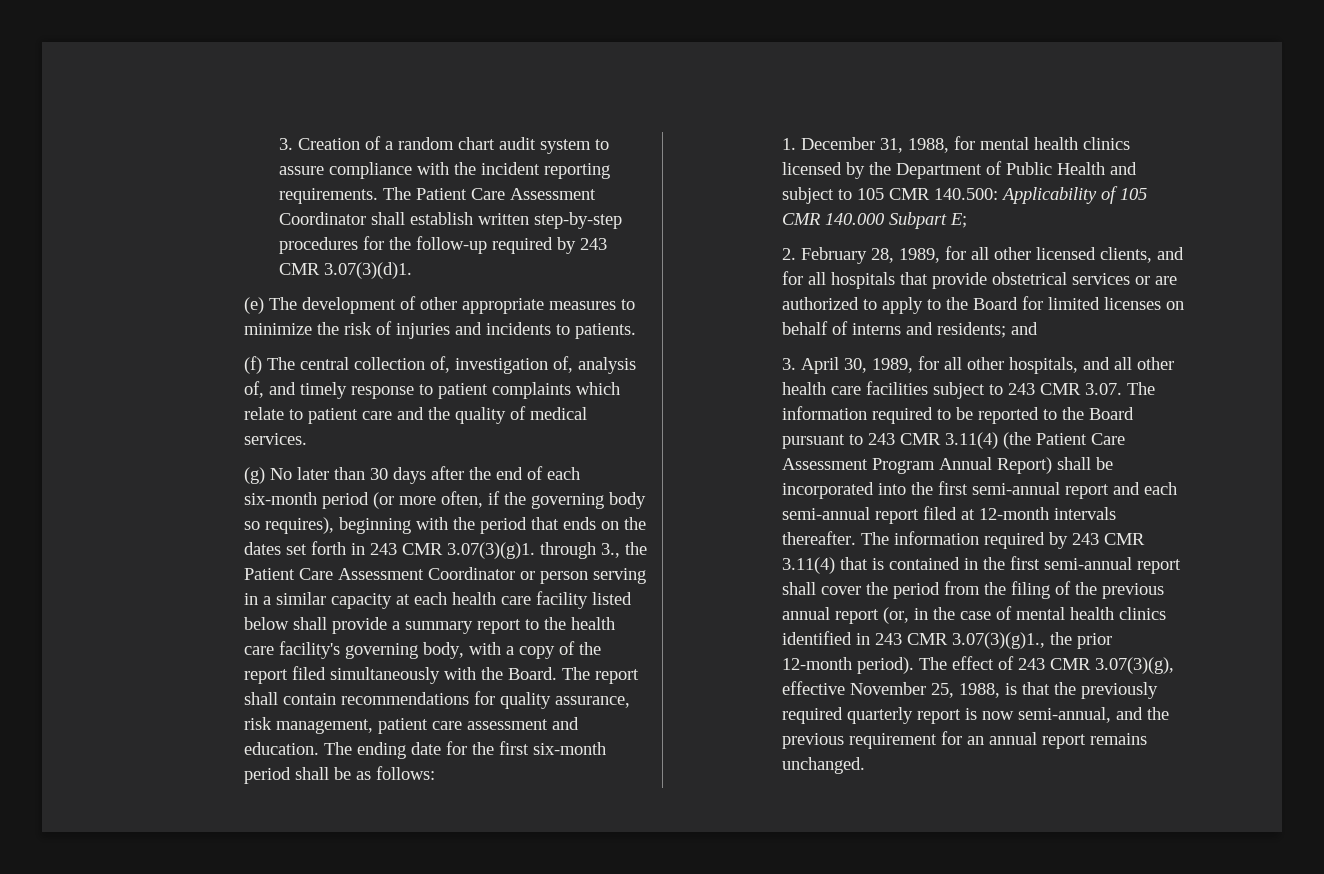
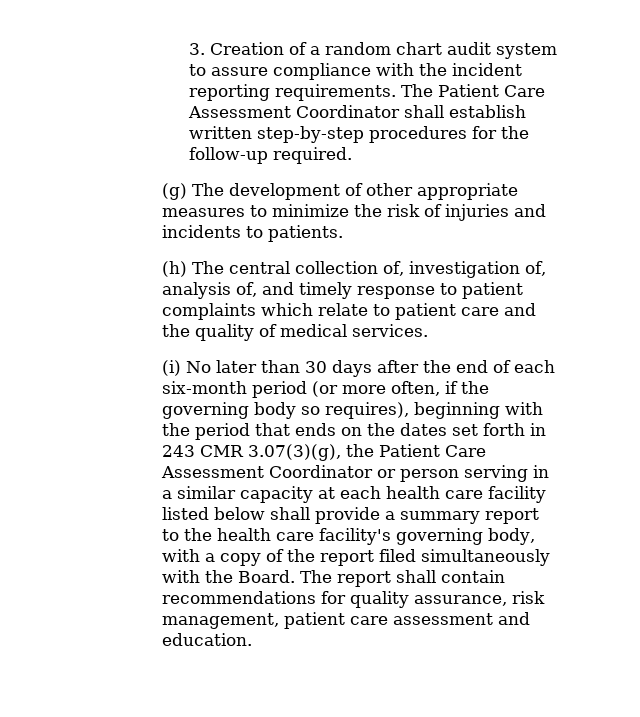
[491,237,607,254] [278,262,412,279] [243,297,264,314] required by 243 CMR 3.07(3)(d)1. // (e) -> [272,147,352,164] [162,183,188,200] required. // (g)
[243,356,262,374] (f) -> [162,261,188,277] (h)
[243,467,265,484] (g) -> [162,360,182,376] (i)
[446,542,620,559] 3.07(3)(g)1. through 3., -> [248,444,342,461] 3.07(3)(g),
[323,741,606,759] [243,766,435,784] [781,136,1130,153] [781,161,1137,179] [781,186,1147,204] [781,212,967,229] [781,246,1184,264] [781,271,1177,289] [781,296,1184,314] [781,321,1038,338] [781,356,1174,374] [781,381,1155,399] [781,406,1134,424] [781,432,1125,449] [781,457,1113,474] [781,481,1177,499] [781,506,1116,524] [781,531,1145,549] [781,556,1181,574] [781,581,1164,599] [781,606,1166,624] [781,631,1112,649] [781,656,1174,674] [781,681,1158,699] [781,707,1169,724] [781,731,1147,749] [781,757,865,774] The ending date for the first six-month period shall be as follows: // 1. December 31, 1988, for mental health clinics licensed by the Department of Public Health and subject to 105 CMR 140.500: Applicability of 105 CMR 140.000 Subpart E; // 2. February 28, 1989, for all other licensed clients, and for all hospitals that provide obstetrical services or are authorized to apply to the Board for limited licenses on behalf of interns and residents; and // 3. April 30, 1989, for all other hospitals, and all other health care facilities subject to 243 CMR 3.07. The information required to be reported to the Board pursuant to 243 CMR 3.11(4) (the Patient Care Assessment Program Annual Report) shall be incorporated into the first semi-annual report and each semi-annual report filed at 12-month intervals thereafter. The information required by 243 CMR 3.11(4) that is contained in the first semi-annual report shall cover the period from the filing of the previous annual report (or, in the case of mental health clinics identified in 243 CMR 3.07(3)(g)1., the prior 12-month period). The effect of 243 CMR 3.07(3)(g), effective November 25, 1988, is that the previously required quarterly report is now semi-annual, and the previous requirement for an annual report remains unchanged. -> (253, 639) none

